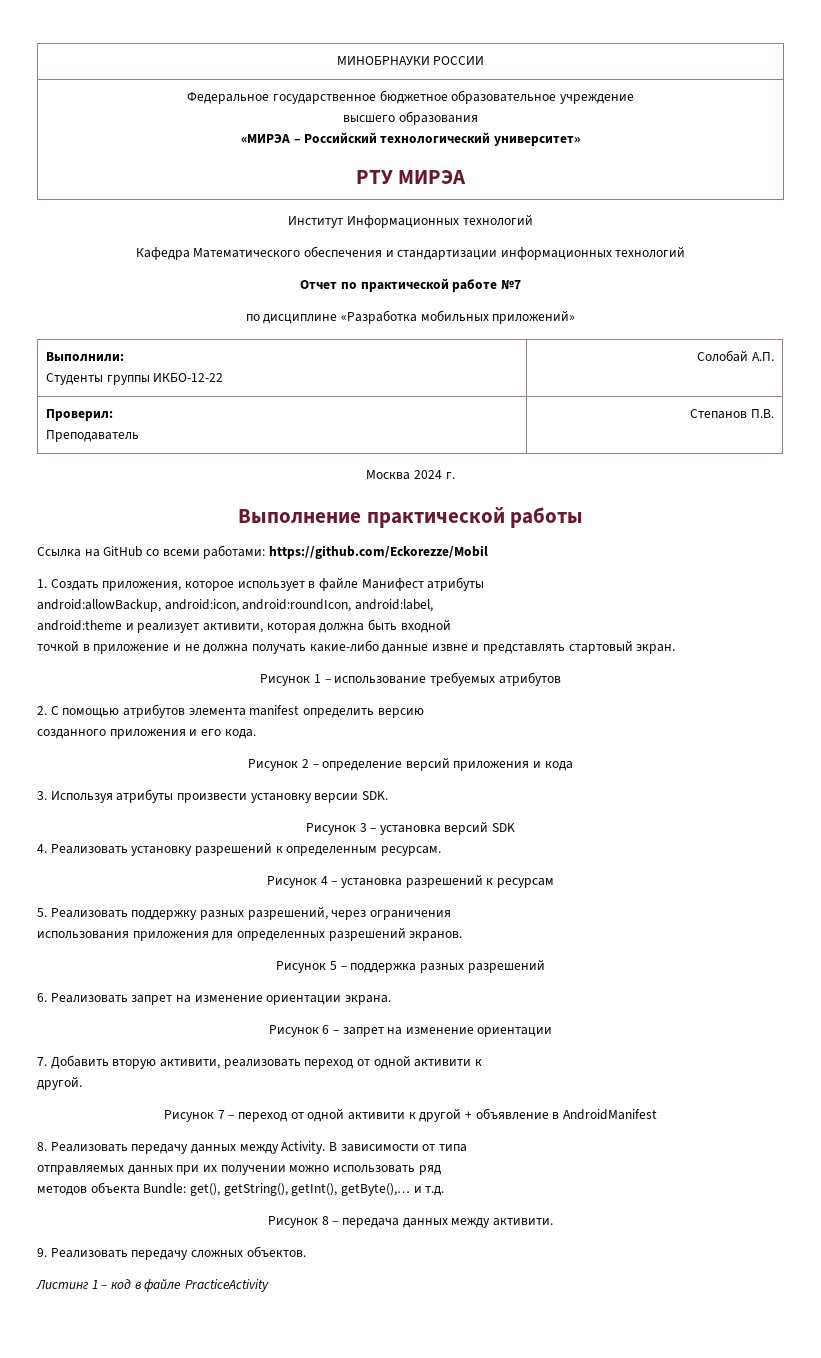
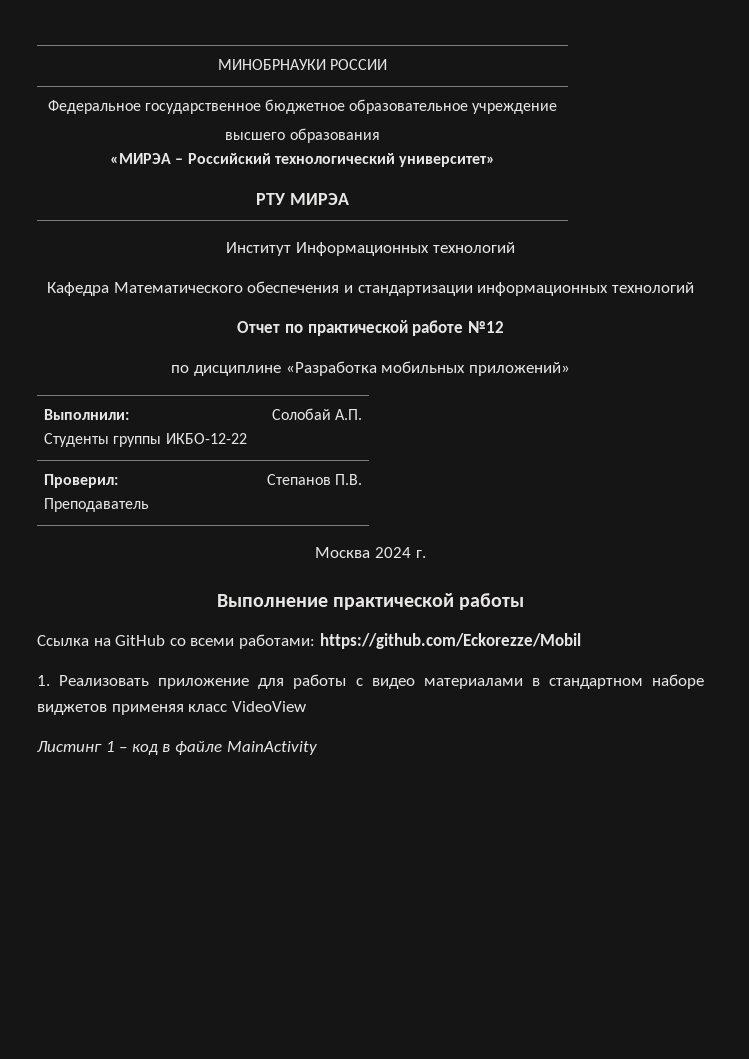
[500,280,521,290] №7 -> [467,321,504,333] №12
[50,577,485,591] [37,599,433,612] [37,619,451,633] [37,640,676,654] [260,672,561,686] [37,704,424,718] [37,729,256,739] [248,757,573,771] [37,789,388,803] [305,821,516,835] [37,842,441,856] [267,874,554,888] [37,906,451,920] [37,927,463,941] [276,959,545,973] [37,993,391,1005] [268,1025,553,1037] [37,1055,482,1069] [37,1076,82,1090] [164,1108,657,1122] [37,1141,467,1154] [37,1165,441,1175] [37,1182,445,1196] [268,1216,553,1228] [37,1246,306,1260] Создать приложения, которое использует в файле Манифест атрибуты // android:allowBackup, android:icon, android:roundIcon, android:label, // android:theme и реализует активити, которая должна быть входной // точкой в приложение и не должна получать какие-либо данные извне и представлять стартовый экран. // Рисунок 1 – использование требуемых атрибутов // 2. С помощью атрибутов элемента manifest определить версию // созданного приложения и его кода. // Рисунок 2 – определение версий приложения и кода // 3. Используя атрибуты произвести установку версии SDK. // Рисунок 3 – установка версий SDK // 4. Реализовать установку разрешений к определенным ресурсам. // Рисунок 4 – установка разрешений к ресурсам // 5. Реализовать поддержку разных разрешений, через ограничения // использования приложения для определенных разрешений экранов. // Рисунок 5 – поддержка разных разрешений // 6. Реализовать запрет на изменение ориентации экрана. // Рисунок 6 – запрет на изменение ориентации // 7. Добавить вторую активити, реализовать переход от одной активити к // другой. // Рисунок 7 – переход от одной активити к другой + объявление в AndroidManifest // 8. Реализовать передачу данных между Activity. В зависимости от типа // отправляемых данных при их получении можно использовать ряд // методов объекта Bundle: get(), getString(), getInt(), getByte(),… и т.д. // Рисунок 8 – передача данных между активити. // 9. Реализовать передачу сложных объектов. -> [59,674,705,689] [37,701,306,715] Реализовать приложение для работы с видео материалами в стандартном наборе виджетов применяя класс VideoView
[184,1279,269,1292] PracticeActivity -> [226,741,317,755] MainActivity

